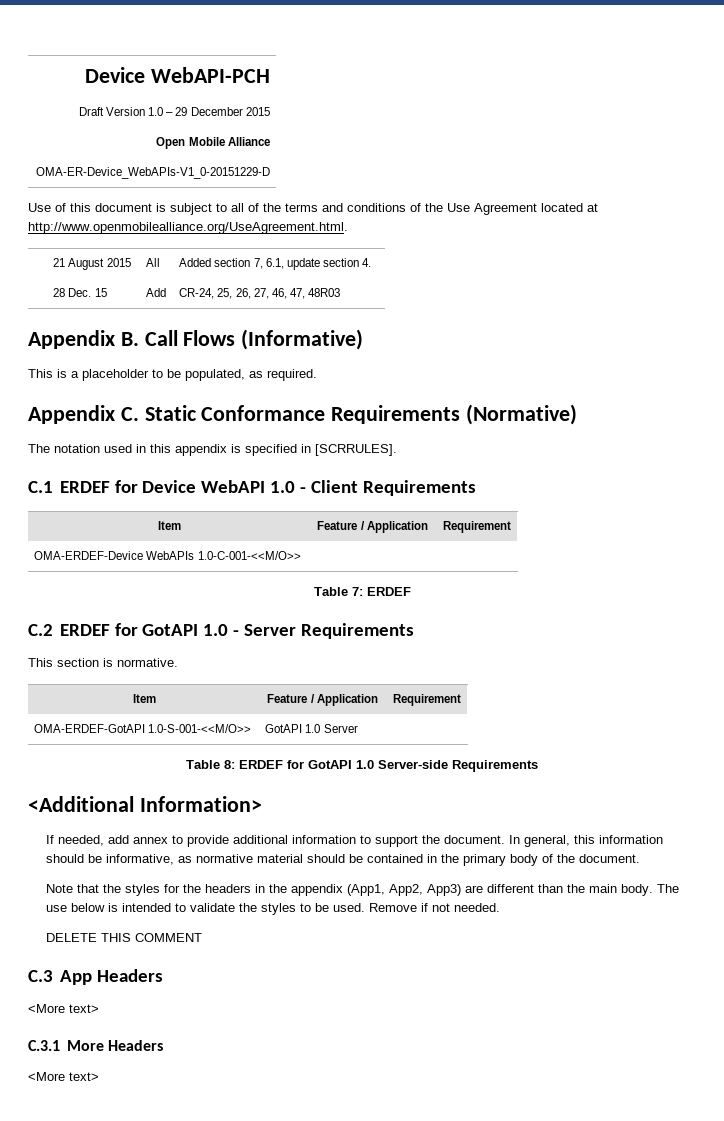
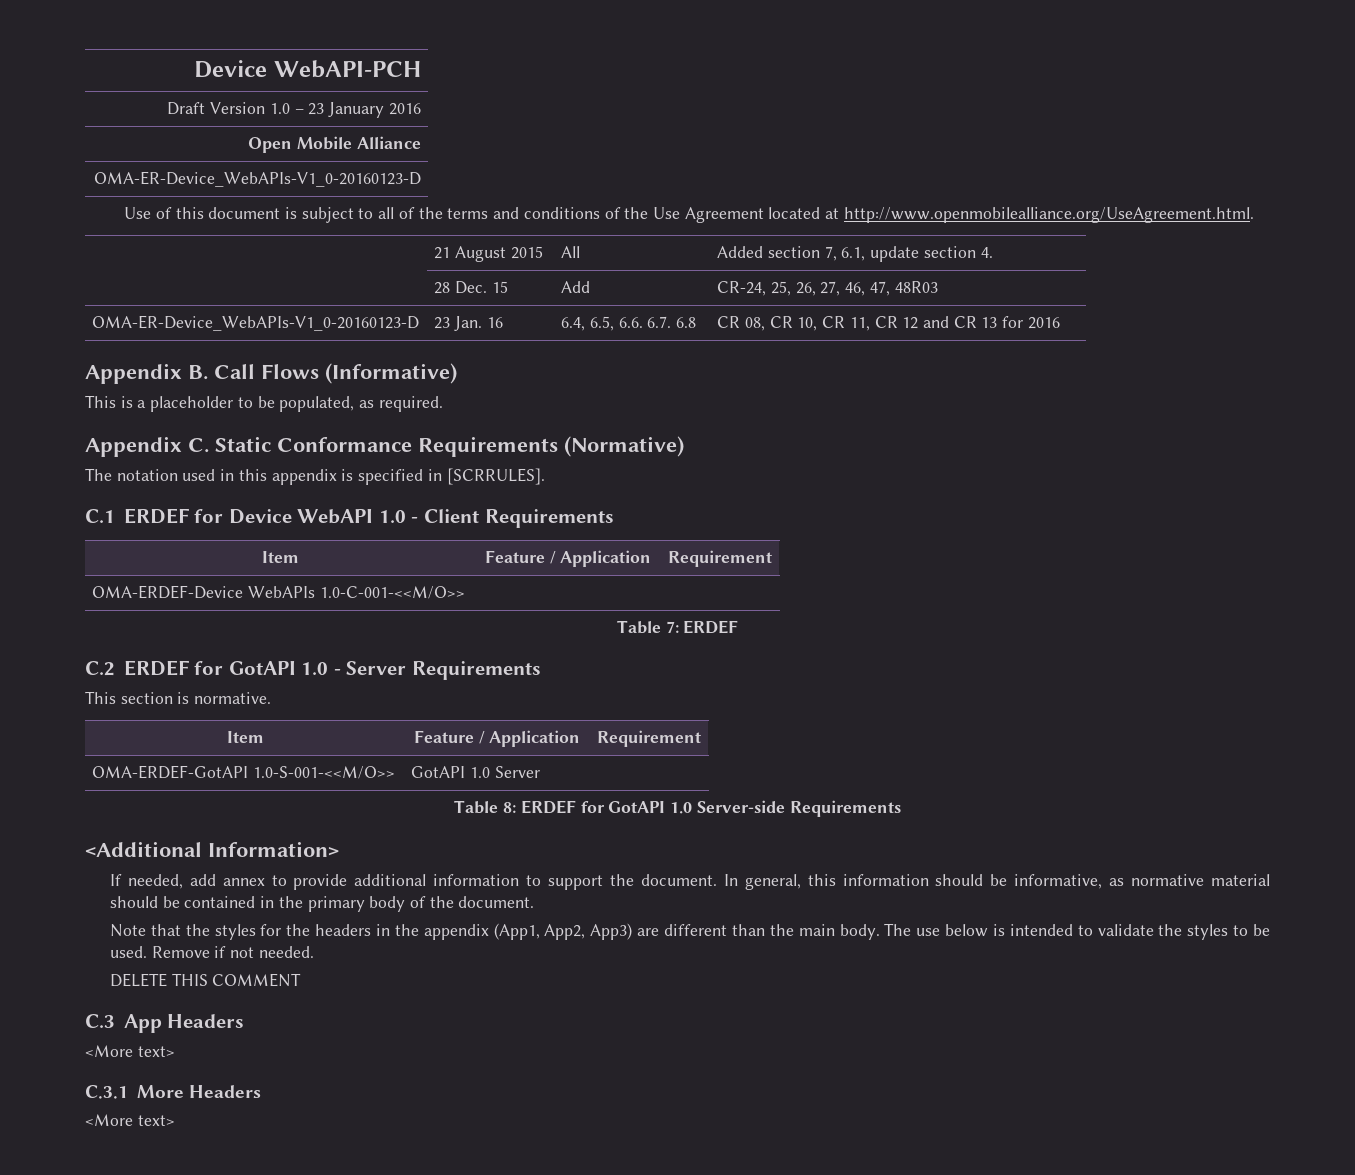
[175,107,270,116] 29 December 2015 -> [308,102,421,118] 23 January 2016
[35,167,270,179] OMA-ER-Device_WebAPIs-V1_0-20151229-D -> [93,171,421,187] OMA-ER-Device_WebAPIs-V1_0-20160123-D
(341, 292) none -> [92,315,420,331] [434,316,503,331] [561,316,697,331] [717,316,1060,331] // OMA-ER-Device_WebAPIs-V1_0-20160123-D | 23 Jan. 16 | 6.4, 6.5, 6.6. 6.7. 6.8 | CR 08, CR 10, CR 11, CR 12 and CR 13 for 2016

